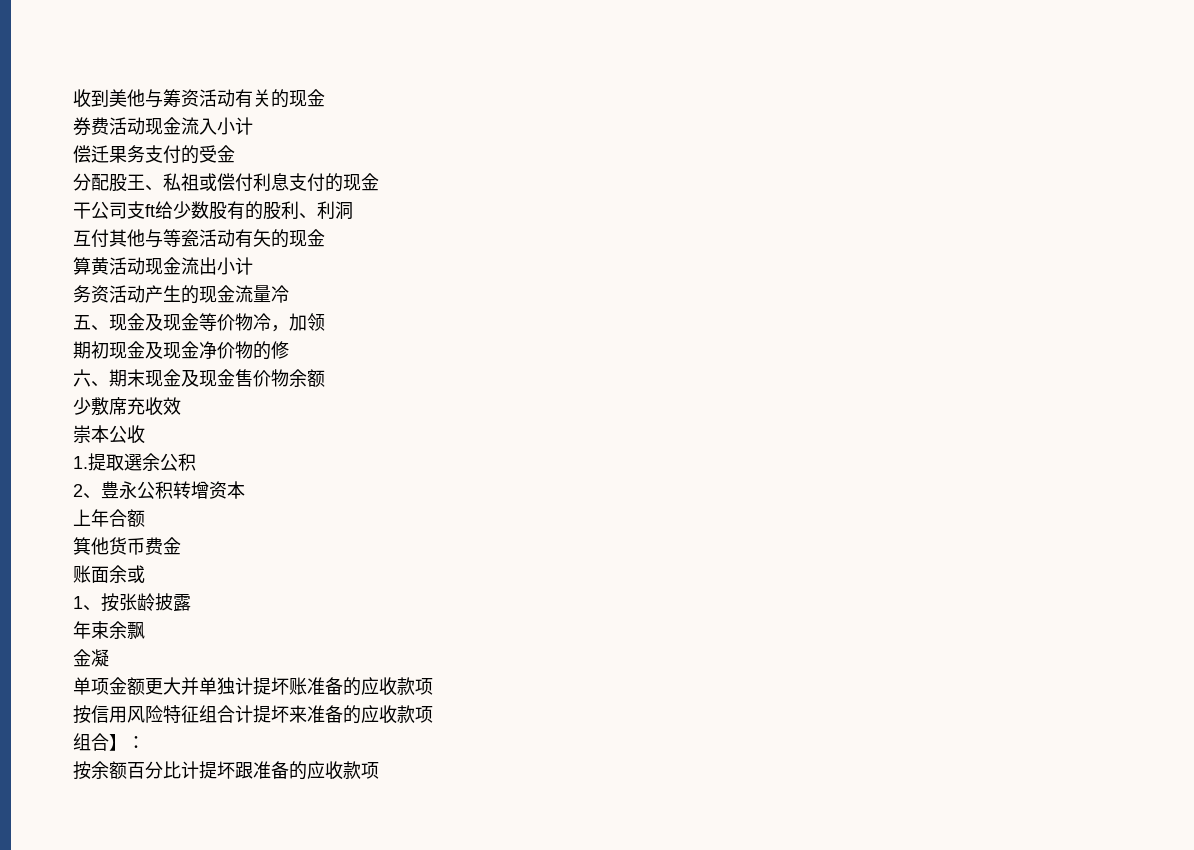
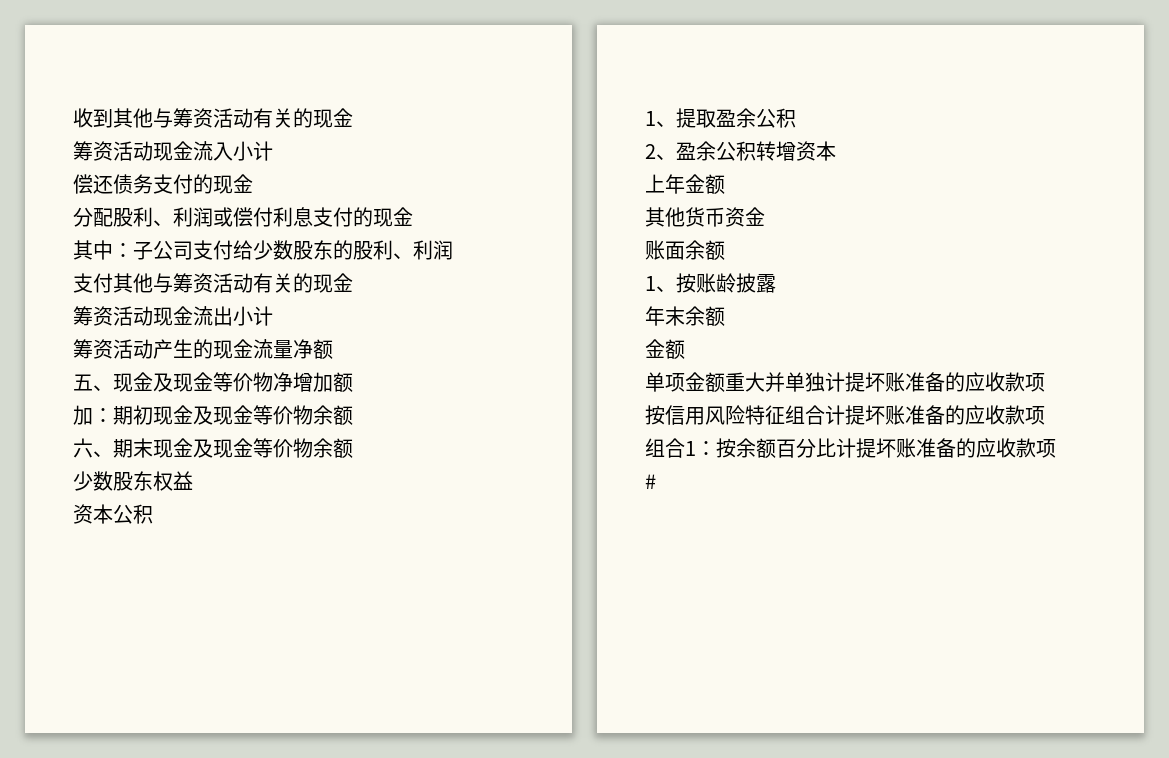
[109,89,325,108] [73,117,109,136] 美他与筹资活动有关的现金 // 券费 -> [113,108,353,128] [73,141,113,161] 其他与筹资活动有关的现金 // 筹资
[91,145,127,163] 迁果 -> [93,174,133,194] 还债
[199,145,217,163] 受 -> [213,175,233,194] 现
[127,173,199,191] 王、私祖 -> [133,207,213,227] 利、利润
[73,201,155,219] 干公司支ft -> [73,240,233,260] 其中：子公司支付
[227,201,245,220] 有 -> [313,240,333,260] 东
[335,201,353,219] [73,230,91,246] 洞 // 互 -> [433,240,453,260] [73,273,93,293] 润 // 支
[163,229,325,248] [73,257,109,275] 等瓷活动有矢的现金 // 算黄 -> [173,273,353,293] [73,306,113,326] 筹资活动有关的现金 // 筹资
[73,285,91,303] 务 -> [73,339,93,359] 筹
[271,285,289,303] 冷 -> [293,339,333,359] 净额
[253,313,325,332] 冷，加领 // -> [273,372,353,392] [73,405,113,425] 净增加额 // 加：
[199,341,289,360] 净价物的修 -> [253,405,353,425] 等价物余额
[235,369,253,387] 售 -> [253,438,273,458] 等
[91,397,181,416] [73,425,145,444] [73,453,142,471] 敷席充收效 // 崇本公收 // 1.提取選 -> [93,471,193,491] [73,504,153,524] [645,108,736,128] 数股东权益 // 资本公积 // 1、提取盈
[101,481,137,499] 豊永 -> [676,141,716,161] 盈余
[109,509,145,527] [73,537,163,555] 合额 // 箕他货币费 -> [685,174,725,194] [645,207,745,227] 金额 // 其他货币资
[127,565,145,583] 或 -> [705,240,725,260] 额
[119,593,137,611] 张 -> [696,273,716,293] 账
[91,621,145,640] [73,649,109,667] 束余飘 // 金凝 -> [665,306,725,326] [645,339,685,359] 末余额 // 金额
[145,678,163,695] 更 -> [725,372,745,391] 重
[289,705,307,723] 来 -> [885,405,905,425] 账
[109,734,145,751] 】： // -> [685,441,716,456] 1：
[235,761,379,780] 跟准备的应收款项 -> [896,438,1056,458] [645,474,656,489] 账准备的应收款项 // #

